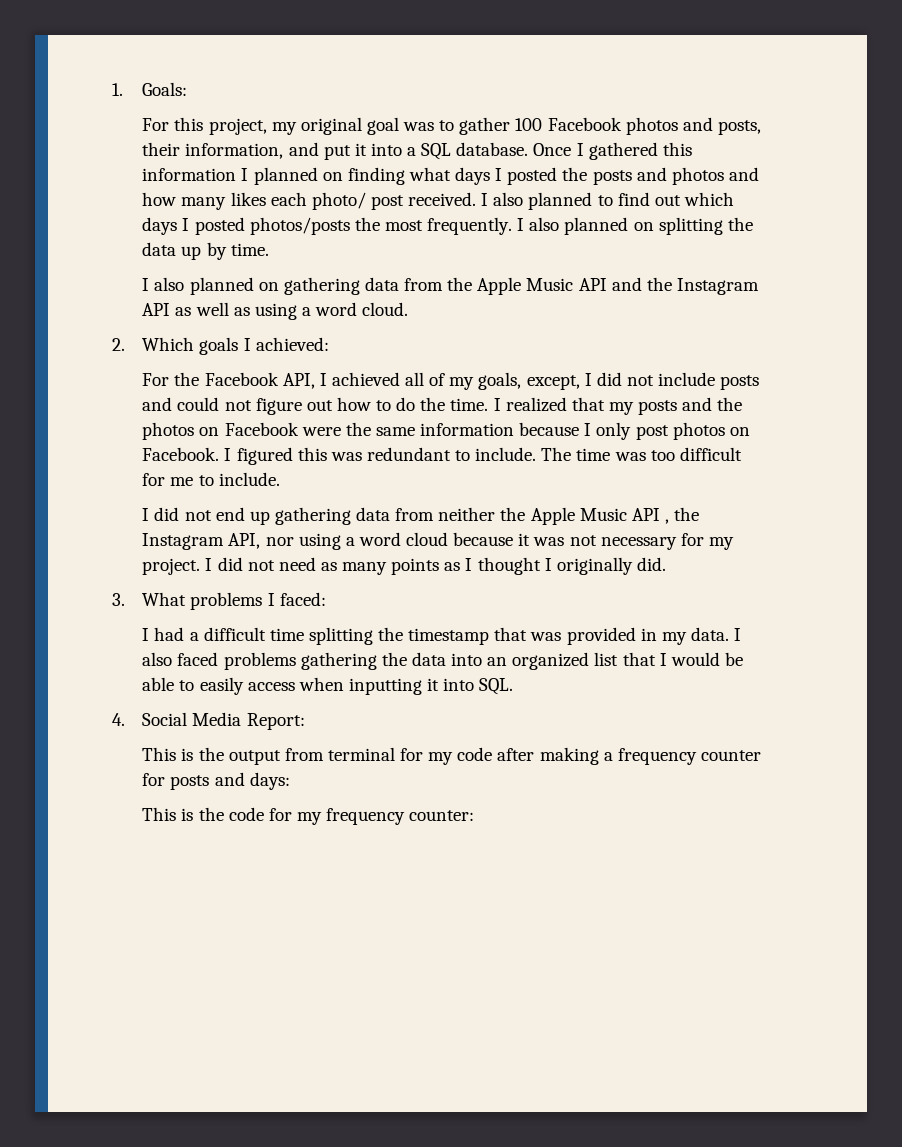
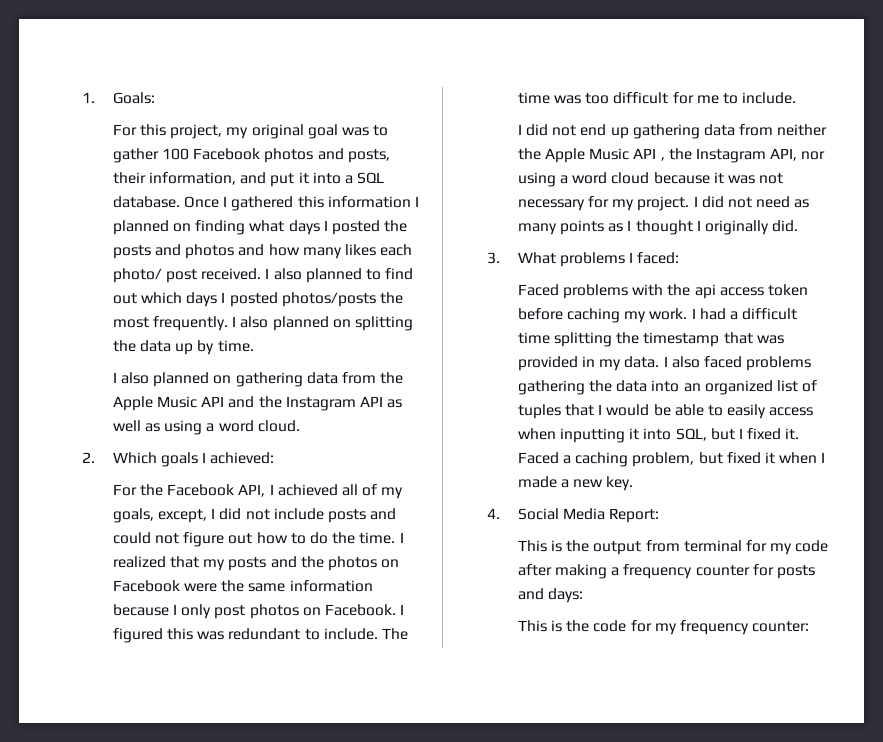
(326, 599) none -> [517,284,809,299] [517,308,688,323] Faced problems with the api access token before caching my work.
(619, 659) none -> [802,380,818,392] [517,404,561,419] of tuples
[479,678,514,695] SQL. -> [675,428,800,441] [517,452,826,467] [517,476,634,491] SQL, but I fixed it. Faced a caching problem, but fixed it when I made a new key.

